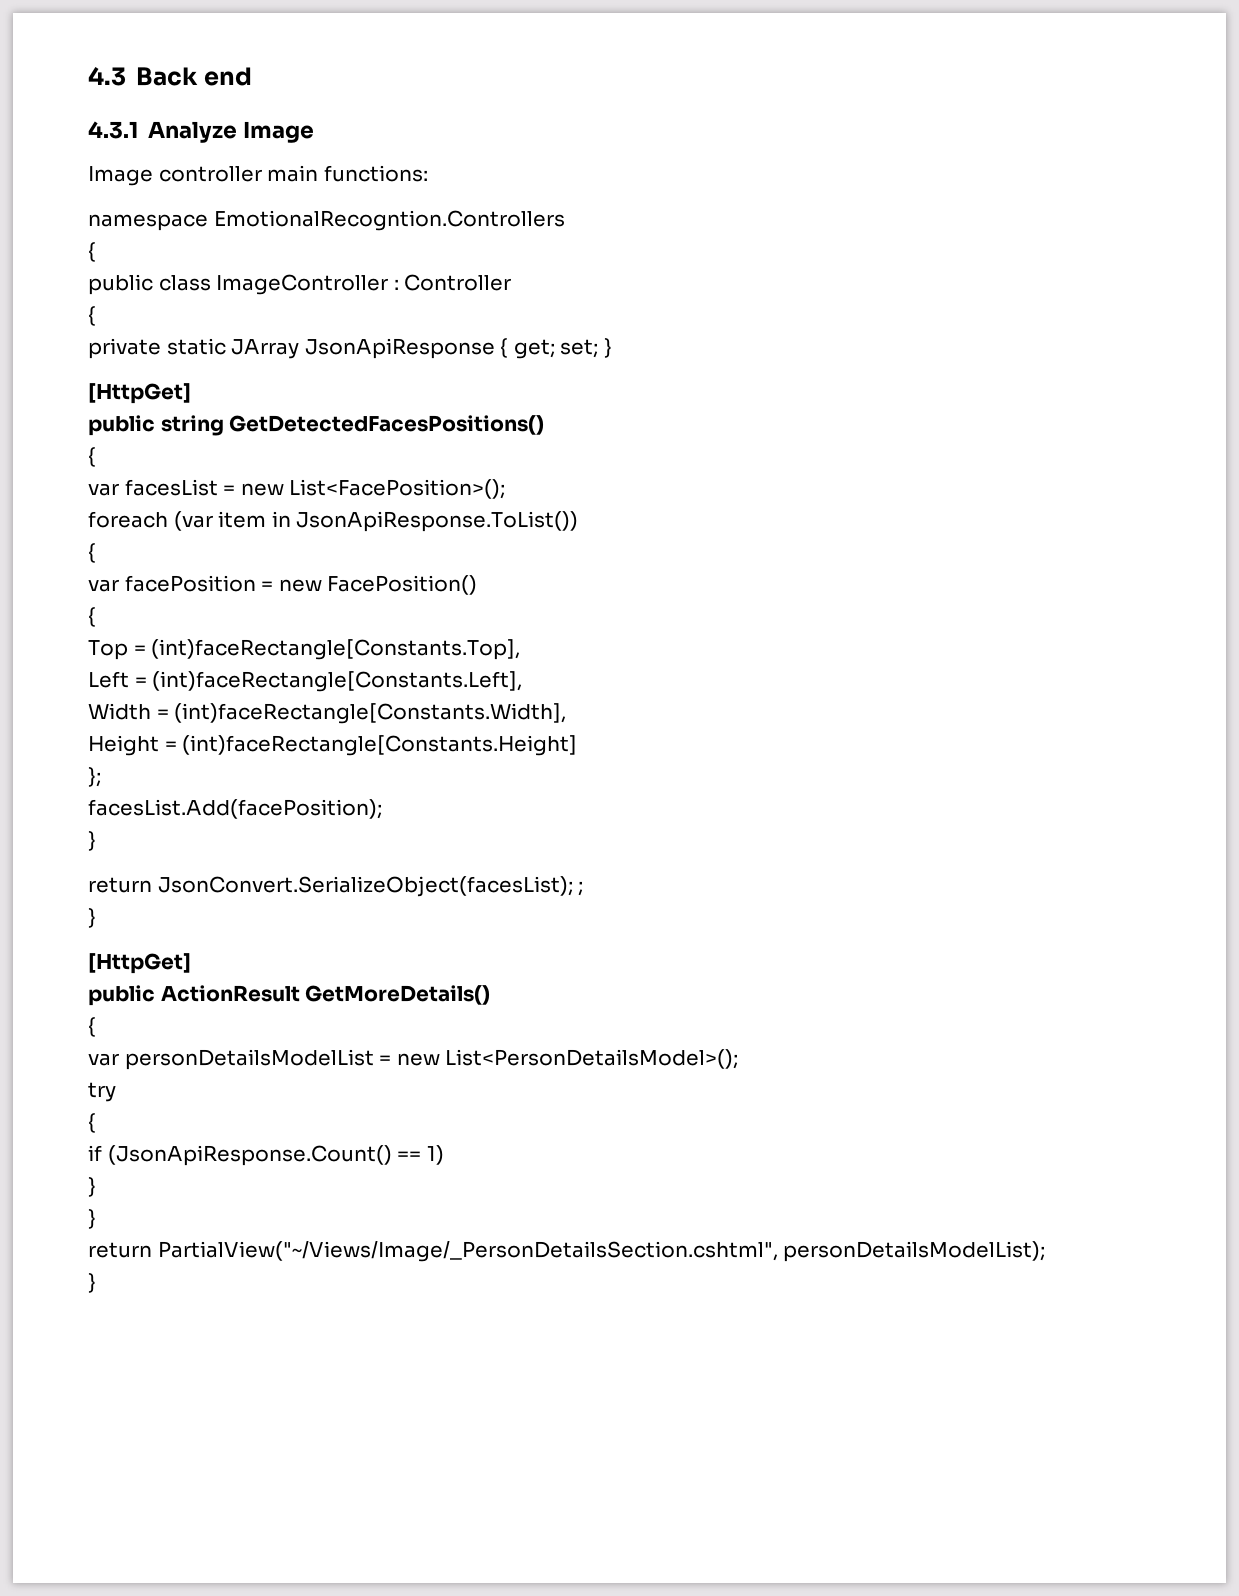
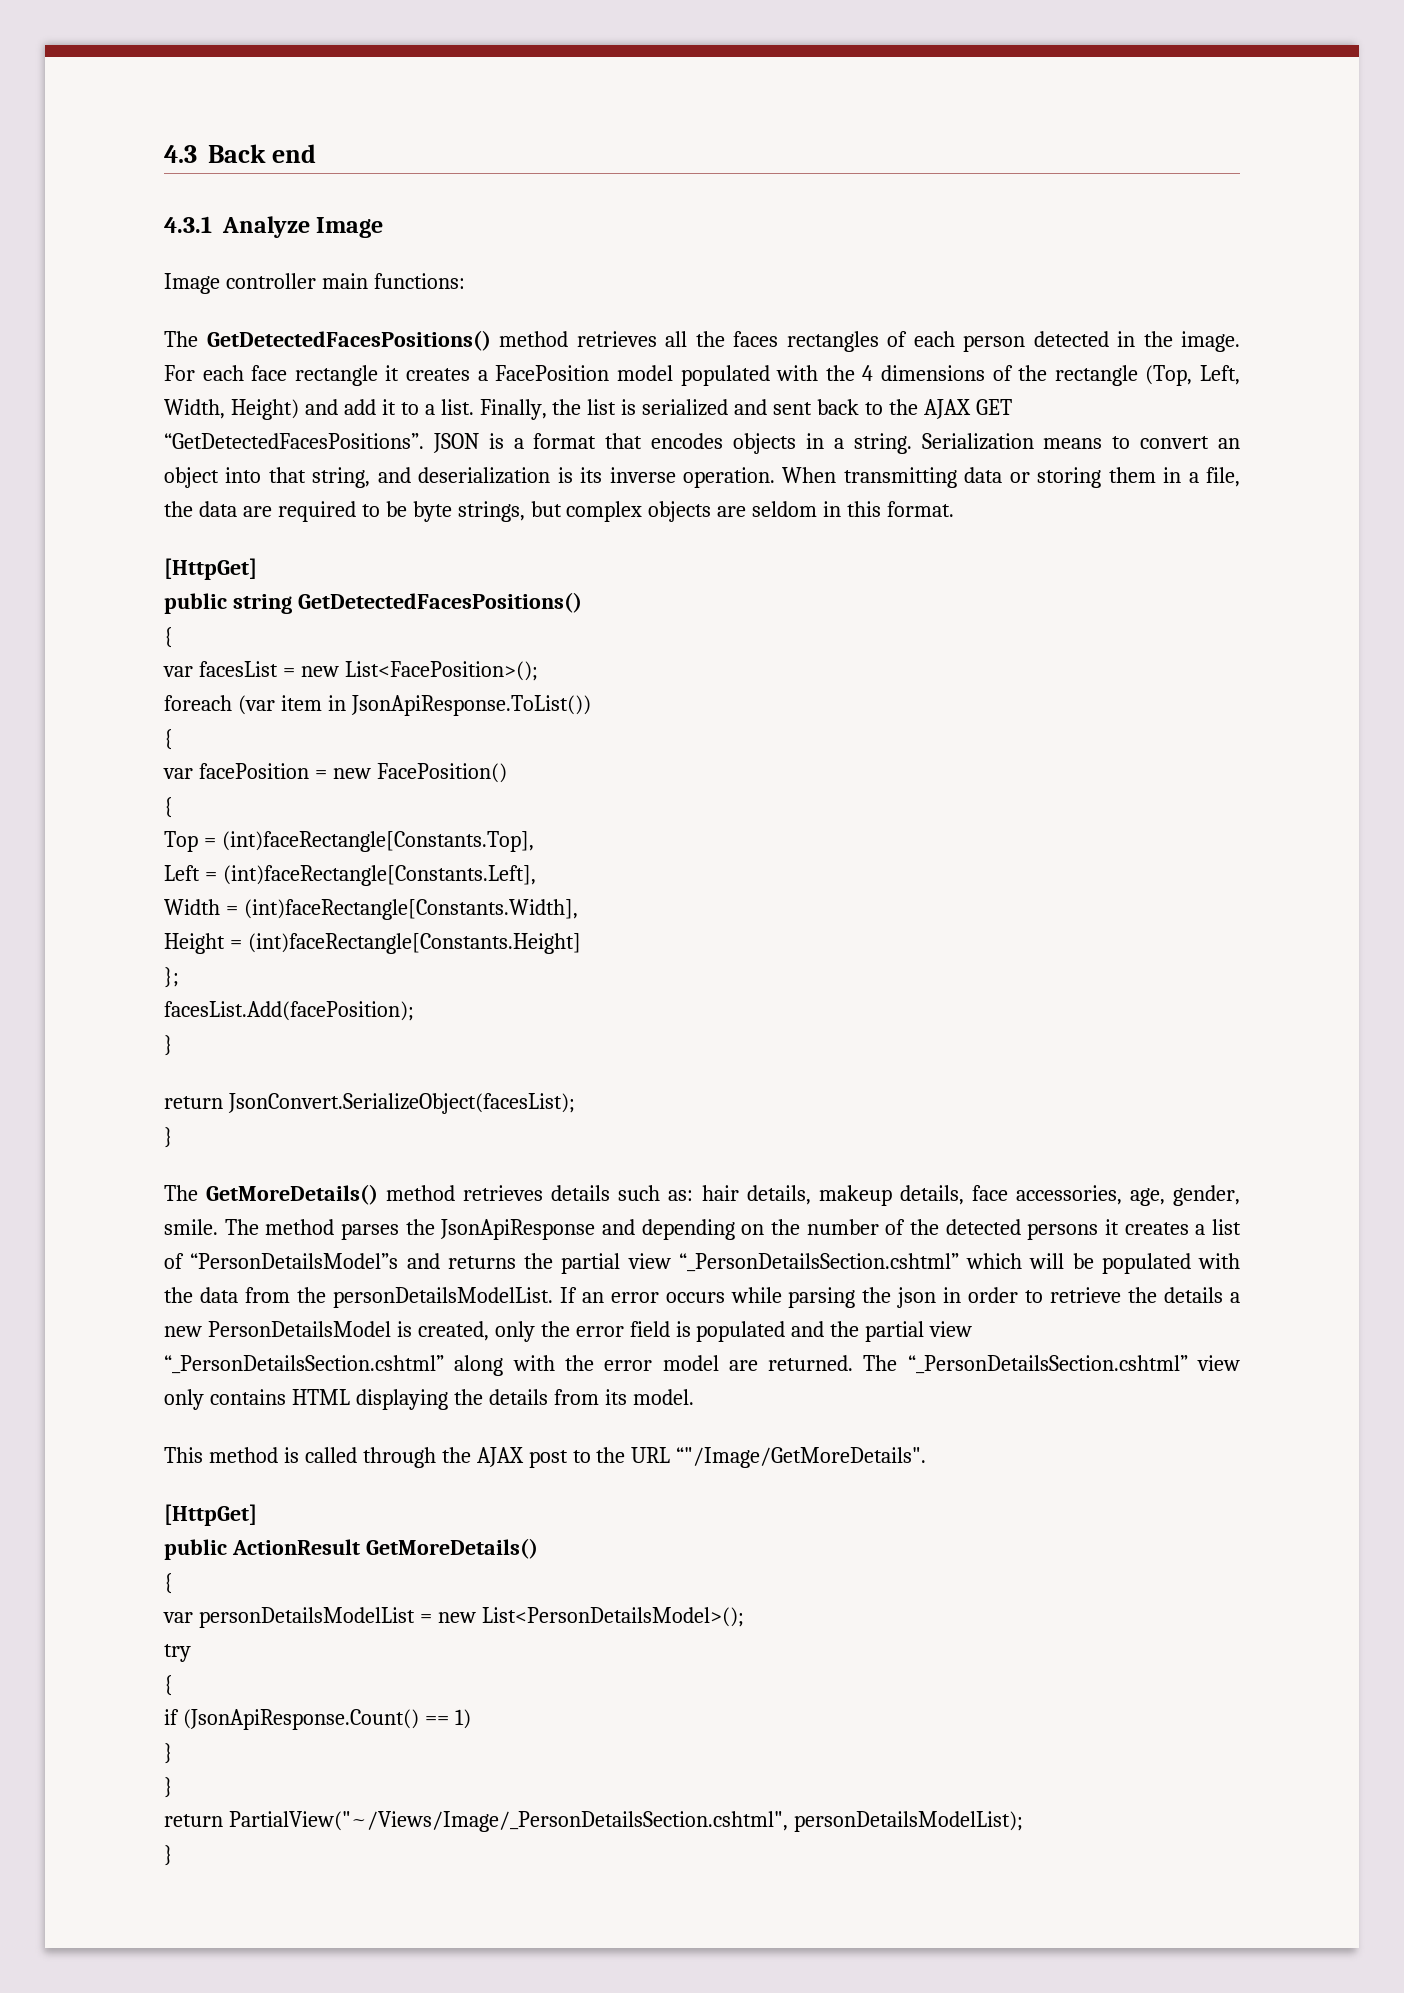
[88,210,565,231] [88,242,96,262] [88,274,512,295] [88,306,96,326] [88,338,612,359] namespace EmotionalRecogntion.Controllers // { // public class ImageController : Controller // { // private static JArray JsonApiResponse { get; set; } -> [164,330,1240,352] [164,365,1240,386] [164,399,1012,420] [164,433,1240,454] [164,467,1240,488] [164,501,955,522] The GetDetectedFacesPositions() method retrieves all the faces rectangles of each person detected in the image. For each face rectangle it creates a FacePosition model populated with the 4 dimensions of the rectangle (Top, Left, Width, Height) and add it to a list. Finally, the list is serialized and sent back to the AJAX GET “GetDetectedFacesPositions”. JSON is a format that encodes objects in a string. Serialization means to convert an object into that string, and deserialization is its inverse operation. When transmitting data or storing them in a file, the data are required to be byte strings, but complex objects are seldom in this format.
[578,881,584,896] [88,908,96,928] ; // } -> [164,1127,173,1148] [164,1184,1240,1206] [164,1219,1241,1240] [164,1253,1240,1274] [164,1287,1240,1308] [164,1321,973,1342] [164,1355,1240,1376] [164,1389,694,1410] [164,1447,927,1468] // } // The GetMoreDetails() method retrieves details such as: hair details, makeup details, face accessories, age, gender, smile. The method parses the JsonApiResponse and depending on the number of the detected persons it creates a list of “PersonDetailsModel”s and returns the partial view “_PersonDetailsSection.cshtml” which will be populated with the data from the personDetailsModelList. If an error occurs while parsing the json in order to retrieve the details a new PersonDetailsModel is created, only the error field is populated and the partial view “_PersonDetailsSection.cshtml” along with the error model are returned. The “_PersonDetailsSection.cshtml” view only contains HTML displaying the details from its model. // This method is called through the AJAX post to the URL “"/Image/GetMoreDetails".

